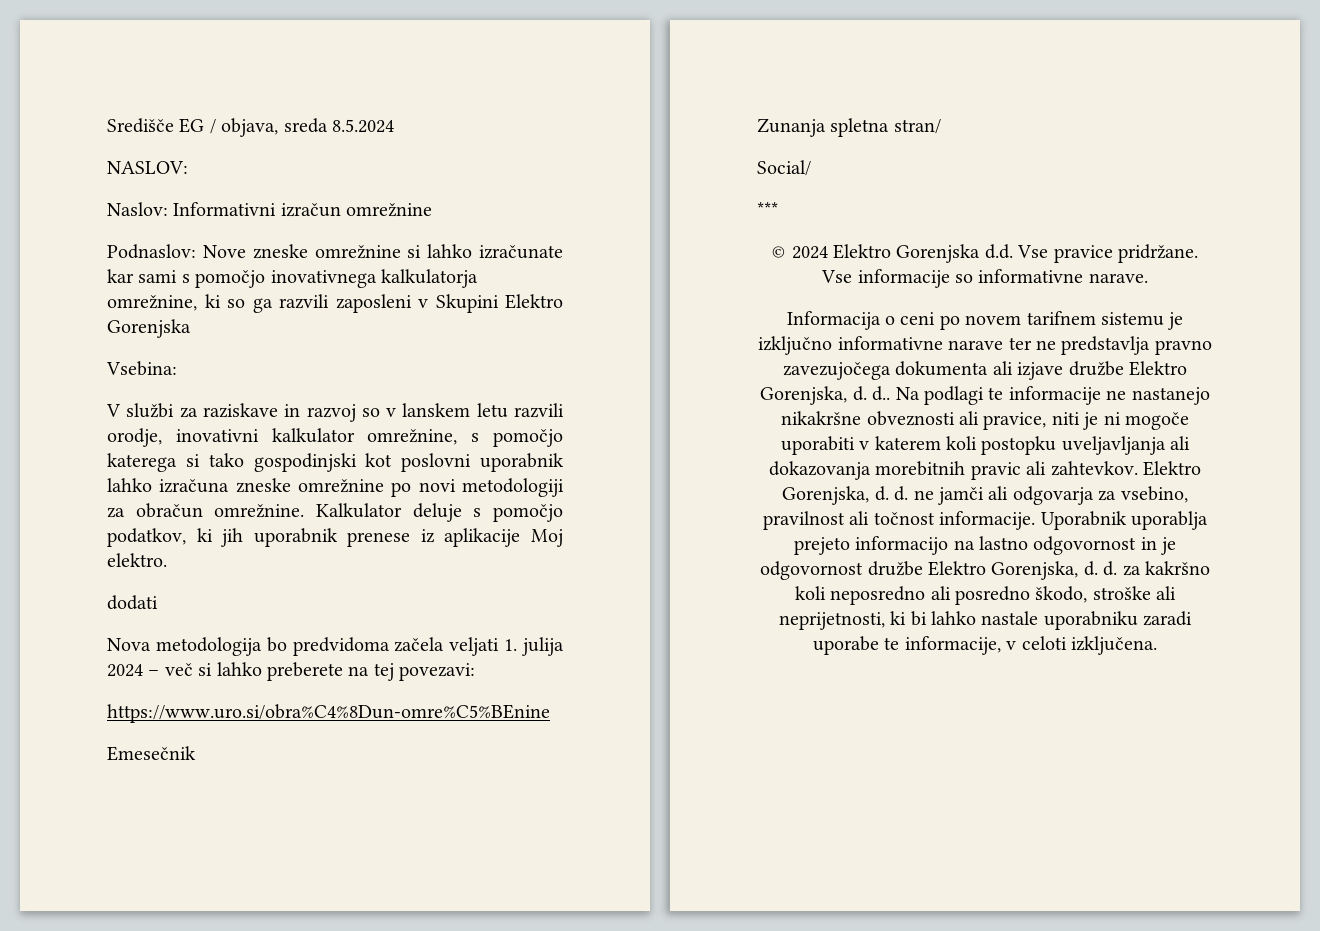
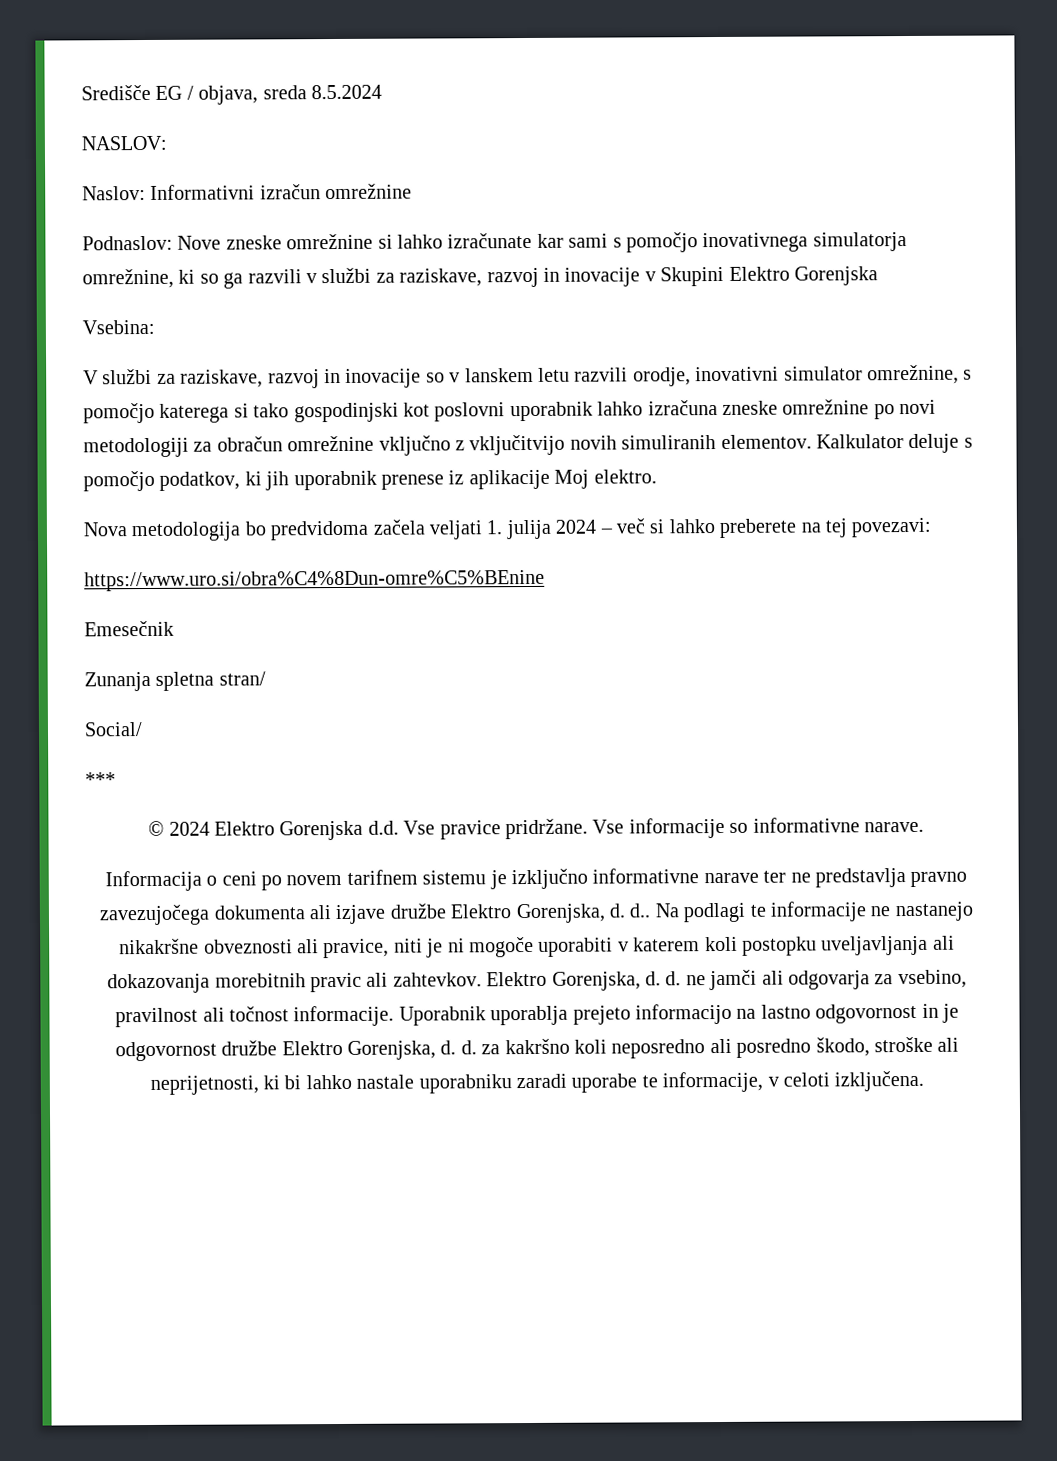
[381,269,478,288] kalkulatorja -> [812,232,907,252] simulatorja
[335,294,412,313] zaposleni -> [306,267,641,288] v službi za raziskave, razvoj in inovacije
[202,403,356,422] raziskave in razvoj -> [180,368,422,389] raziskave, razvoj in inovacije
[271,428,355,443] kalkulator -> [783,366,863,381] simulator
[214,504,305,518] omrežnine. -> [287,434,812,456] omrežnine vključno z vključitvijo novih simuliranih elementov.
[107,595,158,610] // dodati -> (657, 476) none

